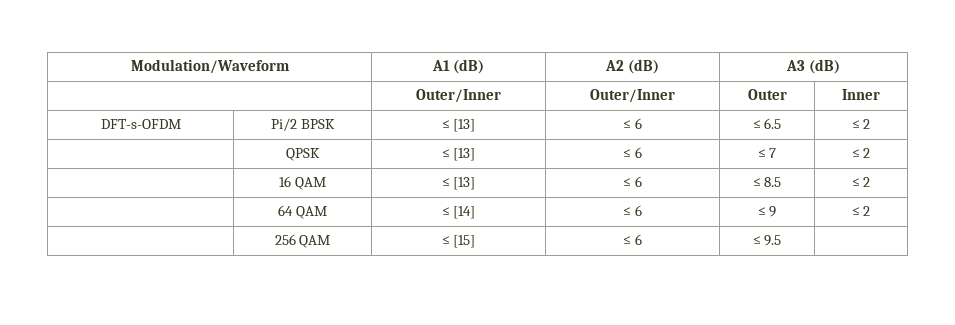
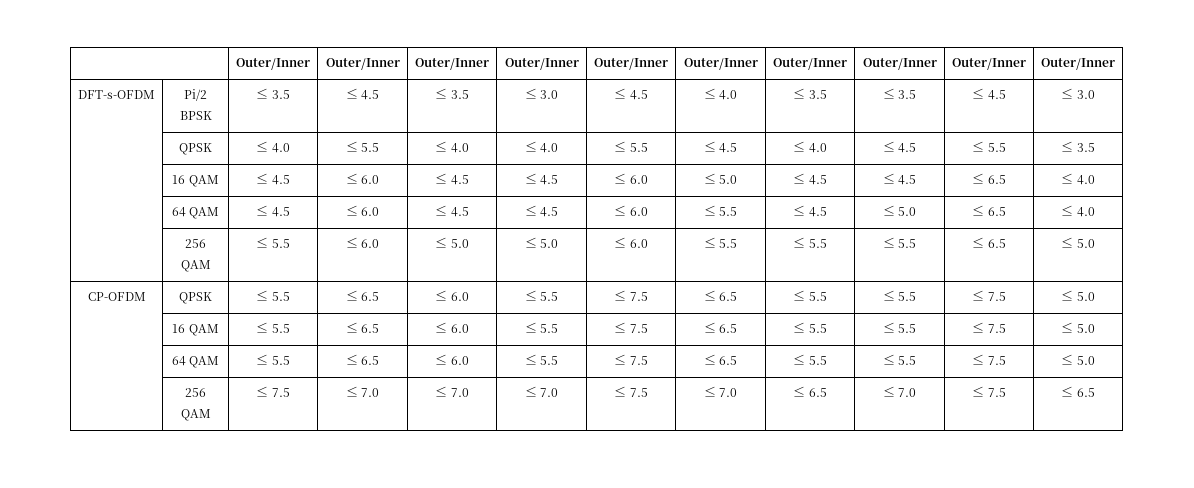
[130,59,290,74] [431,59,485,74] [605,59,659,74] [786,59,840,74] [416,89,502,103] [590,89,675,103] [747,89,787,100] [842,89,880,100] Modulation/Waveform | A1 (dB) | A2 (dB) | A3 (dB) // | Outer/Inner | Outer/Inner | Outer | Inner -> [236,58,310,70] [325,58,400,70] [415,58,489,70] [504,58,579,70] [594,58,668,70] [683,58,758,70] [773,58,847,70] [862,58,937,70] [952,58,1026,70] [1041,58,1115,70] | Outer/Inner | Outer/Inner | Outer/Inner | Outer/Inner | Outer/Inner | Outer/Inner | Outer/Inner | Outer/Inner | Outer/Inner | Outer/Inner
[453,119,476,132] [623,118,642,129] [752,118,782,129] [851,119,871,129] [286,148,320,161] [441,148,476,161] [623,147,642,158] [757,148,777,158] [851,148,871,158] [279,176,326,190] [441,177,476,190] [623,176,642,187] [752,177,782,187] [851,177,871,187] [278,205,327,219] [441,206,476,219] [623,205,642,216] [757,206,777,217] [851,206,871,216] [274,234,331,248] [441,235,476,248] [623,234,642,245] [752,235,782,246] [13] | ≤ 6 | ≤ 6.5 | ≤ 2 // | QPSK | ≤ [13] | ≤ 6 | ≤ 7 | ≤ 2 // | 16 QAM | ≤ [13] | ≤ 6 | ≤ 8.5 | ≤ 2 // | 64 QAM | ≤ [14] | ≤ 6 | ≤ 9 | ≤ 2 // | 256 QAM | ≤ [15] | ≤ 6 | ≤ 9.5 | -> [271,90,290,99] [345,88,380,100] [435,88,469,99] [524,88,559,99] [614,88,648,100] [703,88,738,100] [793,88,827,99] [882,88,917,99] [972,88,1006,100] [1061,88,1095,99] [179,143,212,155] [256,141,290,153] [345,141,380,152] [435,141,469,153] [524,141,559,153] [614,141,648,152] [703,141,738,153] [793,141,827,153] [882,141,917,153] [972,141,1006,152] [1061,141,1095,152] [172,175,219,187] [256,173,290,185] [345,173,380,184] [435,173,469,185] [524,173,559,185] [614,173,648,184] [703,173,738,184] [793,173,827,185] [882,173,917,185] [972,173,1006,184] [1061,173,1095,185] [171,207,220,219] [256,205,290,217] [345,205,380,216] [435,205,469,217] [524,205,559,217] [614,205,648,216] [703,205,738,216] [793,205,827,217] [882,205,917,216] [972,205,1006,216] [1061,205,1095,217] [185,239,206,248] [180,260,211,272] [256,237,290,248] [345,237,380,248] [435,237,469,248] [524,237,559,248] [614,237,648,248] [703,237,738,248] [793,237,827,248] [882,237,917,248] [972,237,1006,248] [1061,237,1095,248] [87,292,146,301] [179,292,212,304] [256,290,290,301] [345,290,380,301] [435,290,469,301] [524,290,559,301] [614,290,648,301] [703,290,738,301] [793,290,827,301] [882,290,917,301] [972,290,1006,301] [1061,290,1095,301] [172,324,219,336] [256,322,290,333] [345,322,380,333] [435,322,469,333] [524,322,559,333] [614,322,648,333] [703,322,738,333] [793,322,827,333] [882,322,917,333] [972,322,1006,333] [1061,322,1095,333] [171,356,220,368] [256,354,290,365] [345,354,380,365] [435,354,469,365] [524,354,559,365] [614,354,648,365] [703,354,738,365] [793,354,827,365] [882,354,917,365] [972,354,1006,365] [1061,354,1095,365] [185,388,206,397] [180,409,211,421] [256,386,290,397] [345,386,380,397] [435,386,469,397] [524,386,559,397] [614,386,648,397] [703,386,738,397] [793,386,827,397] [882,386,917,397] [972,386,1006,397] [1061,386,1095,397] 3.5 | ≤ 4.5 | ≤ 3.5 | ≤ 3.0 | ≤ 4.5 | ≤ 4.0 | ≤ 3.5 | ≤ 3.5 | ≤ 4.5 | ≤ 3.0 // | QPSK | ≤ 4.0 | ≤ 5.5 | ≤ 4.0 | ≤ 4.0 | ≤ 5.5 | ≤ 4.5 | ≤ 4.0 | ≤ 4.5 | ≤ 5.5 | ≤ 3.5 // | 16 QAM | ≤ 4.5 | ≤ 6.0 | ≤ 4.5 | ≤ 4.5 | ≤ 6.0 | ≤ 5.0 | ≤ 4.5 | ≤ 4.5 | ≤ 6.5 | ≤ 4.0 // | 64 QAM | ≤ 4.5 | ≤ 6.0 | ≤ 4.5 | ≤ 4.5 | ≤ 6.0 | ≤ 5.5 | ≤ 4.5 | ≤ 5.0 | ≤ 6.5 | ≤ 4.0 // | 256 QAM | ≤ 5.5 | ≤ 6.0 | ≤ 5.0 | ≤ 5.0 | ≤ 6.0 | ≤ 5.5 | ≤ 5.5 | ≤ 5.5 | ≤ 6.5 | ≤ 5.0 // CP-OFDM | QPSK | ≤ 5.5 | ≤ 6.5 | ≤ 6.0 | ≤ 5.5 | ≤ 7.5 | ≤ 6.5 | ≤ 5.5 | ≤ 5.5 | ≤ 7.5 | ≤ 5.0 // | 16 QAM | ≤ 5.5 | ≤ 6.5 | ≤ 6.0 | ≤ 5.5 | ≤ 7.5 | ≤ 6.5 | ≤ 5.5 | ≤ 5.5 | ≤ 7.5 | ≤ 5.0 // | 64 QAM | ≤ 5.5 | ≤ 6.5 | ≤ 6.0 | ≤ 5.5 | ≤ 7.5 | ≤ 6.5 | ≤ 5.5 | ≤ 5.5 | ≤ 7.5 | ≤ 5.0 // | 256 QAM | ≤ 7.5 | ≤ 7.0 | ≤ 7.0 | ≤ 7.0 | ≤ 7.5 | ≤ 7.0 | ≤ 6.5 | ≤ 7.0 | ≤ 7.5 | ≤ 6.5

